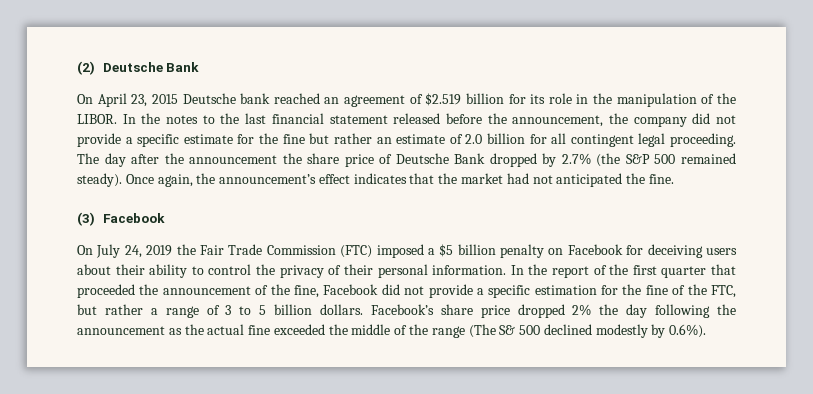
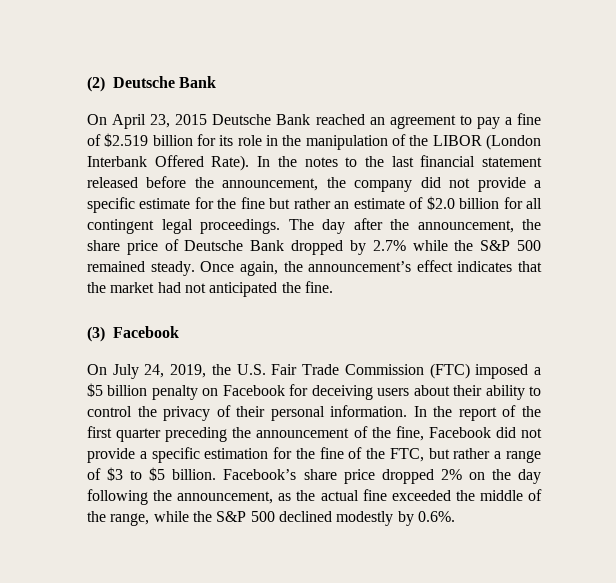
[240,93,271,104] bank -> [276,114,311,125] Bank
(406, 101) none -> [459,113,541,129] to pay a fine
[77,114,117,124] LIBOR. -> [432,134,541,150] [87,155,250,171] LIBOR (London Interbank Offered Rate).
[465,134,483,144] 2.0 -> [426,196,455,210] $2.0
[669,133,736,147] proceeding. -> [200,219,280,234] proceedings.
[189,155,278,164] announcement -> [417,220,514,233] announcement,
[596,153,621,167] (the -> [412,240,474,251] while the
[77,173,122,187] steady). -> [150,261,195,276] steady.
[146,244,196,256] 2019 the -> [170,364,266,378] 2019, the U.S.
[710,264,736,275] [77,284,135,298] that proceeded -> [165,427,228,442] preceding
[225,304,363,315] 3 to 5 billion dollars. -> [107,467,217,481] $3 to $5 billion.
(592, 310) none -> [468,472,485,480] on
[77,326,165,335] announcement -> [177,491,274,504] announcement,
[431,324,516,338] range (The S& -> [110,511,247,526] range, while the S&P
[669,324,707,338] 0.6%). -> [417,511,455,522] 0.6%.

